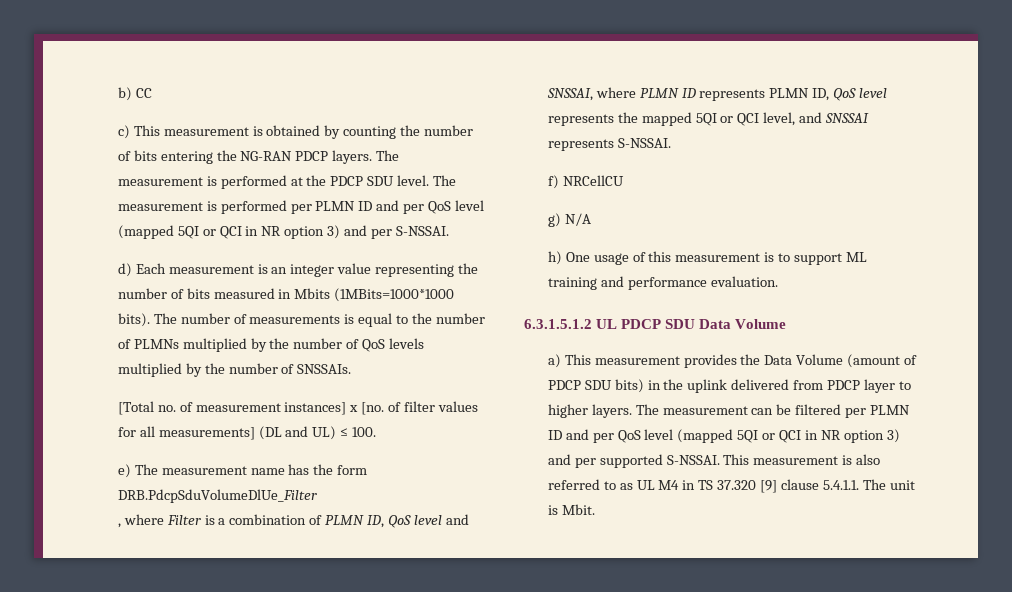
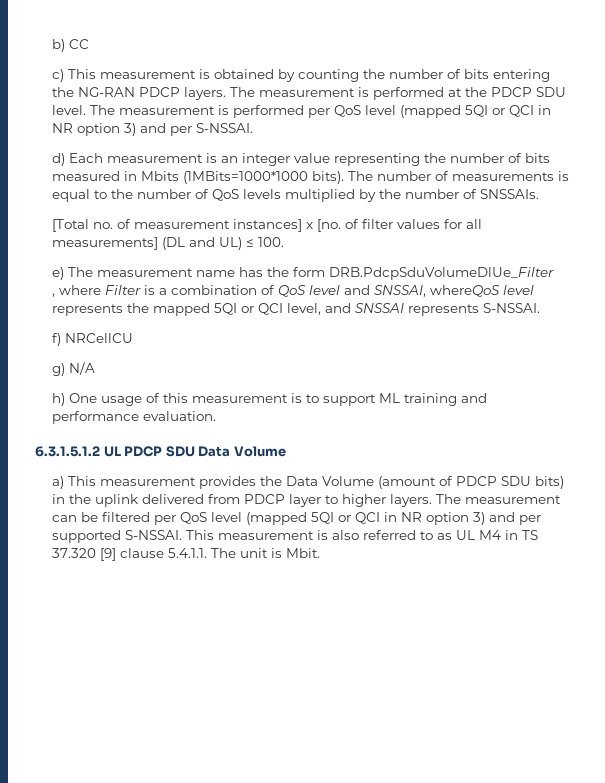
[315,200,425,214] PLMN ID and per -> (331, 113) none
[133,338,360,352] PLMNs multiplied by the number of -> (210, 194) none
[325,515,385,528] PLMN ID, -> (276, 290) none
[595,87,857,101] where PLMN ID represents PLMN ID, QoS -> [430,285,501,297] whereQoS
[870,405,911,415] [547,429,614,443] PLMN ID and per -> (177, 520) none

